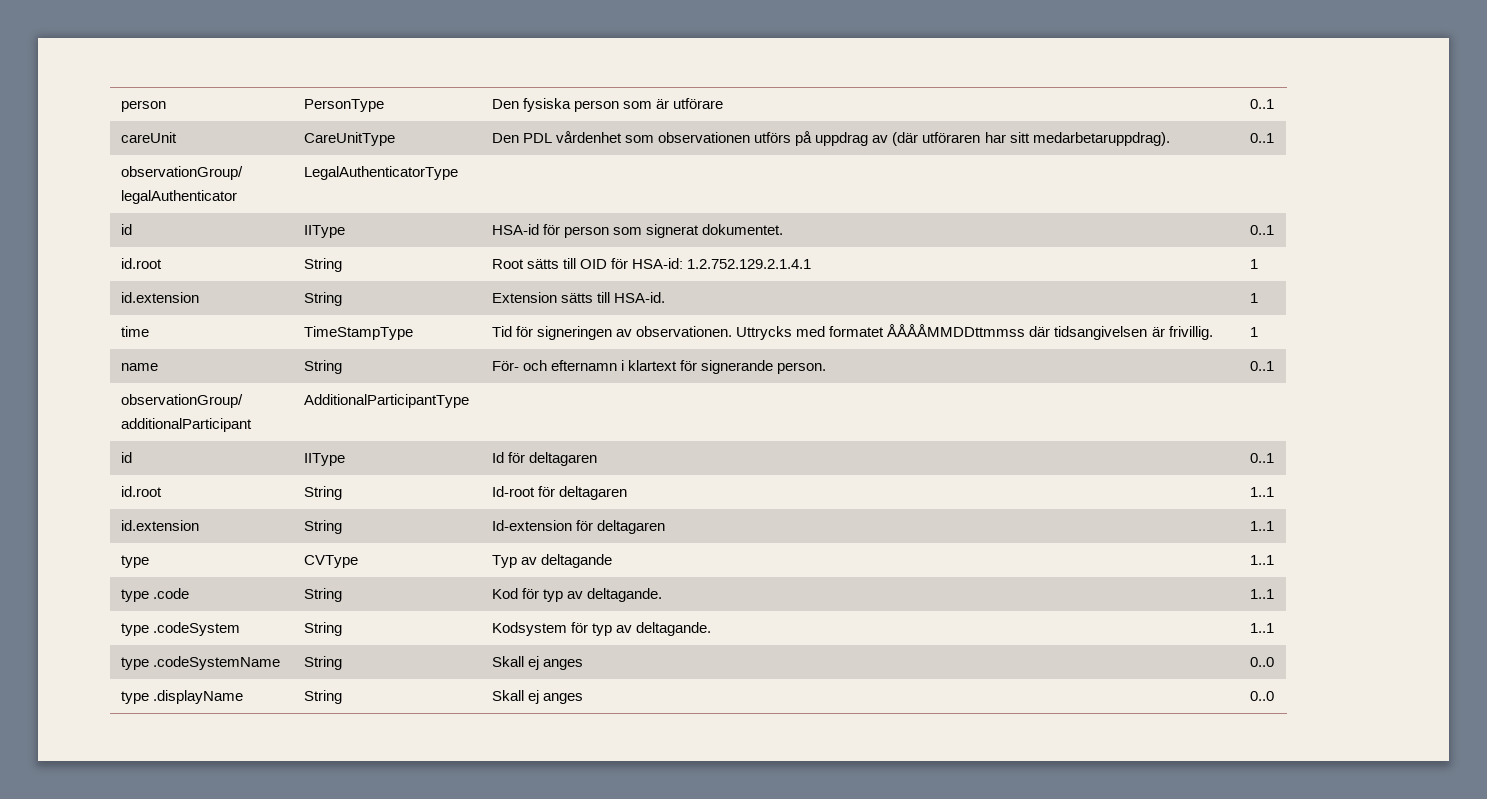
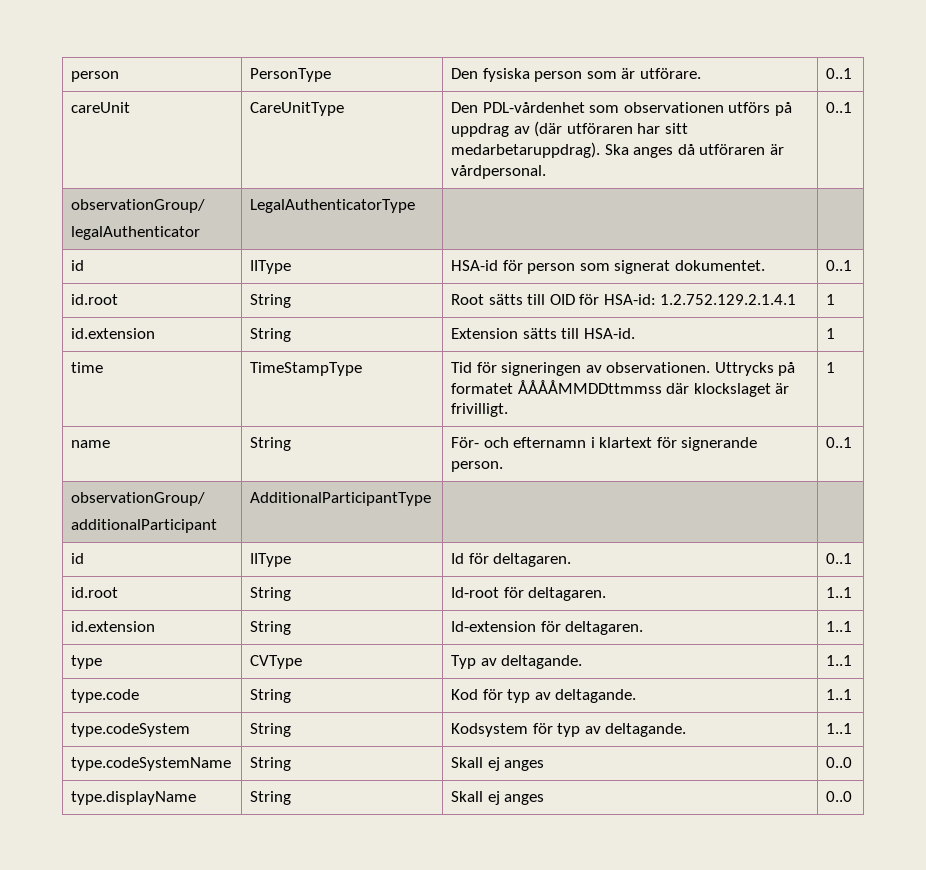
[673,98,724,109] utförare -> [639,68,701,79] utförare.
[523,131,623,143] PDL vårdenhet -> [482,102,585,113] PDL-vårdenhet
(1170, 139) none -> [604,144,784,158] [451,165,547,179] Ska anges då utföraren är vårdpersonal.
[796,326,826,337] med -> [778,362,796,376] på
[1054,326,1213,340] tidsangivelsen är frivillig. -> [693,383,790,397] [451,403,509,417] klockslaget är frivilligt.
[529,452,598,466] deltagaren -> [493,553,572,567] deltagaren.
[559,486,628,500] deltagaren -> [528,587,607,601] deltagaren.
[597,520,666,534] deltagaren -> [565,621,644,635] deltagaren.
[541,554,613,568] [1249,555,1274,565] [120,588,190,602] deltagande | 1..1 // type .code -> [501,655,583,669] [826,655,853,666] [71,689,140,703] deltagande. | 1..1 // type.code
[120,622,241,636] type .codeSystem -> [71,723,191,737] type.codeSystem
[120,656,281,670] type .codeSystemName -> [71,757,232,771] type.codeSystemName
[120,690,244,704] type .displayName -> [71,791,197,805] type.displayName

